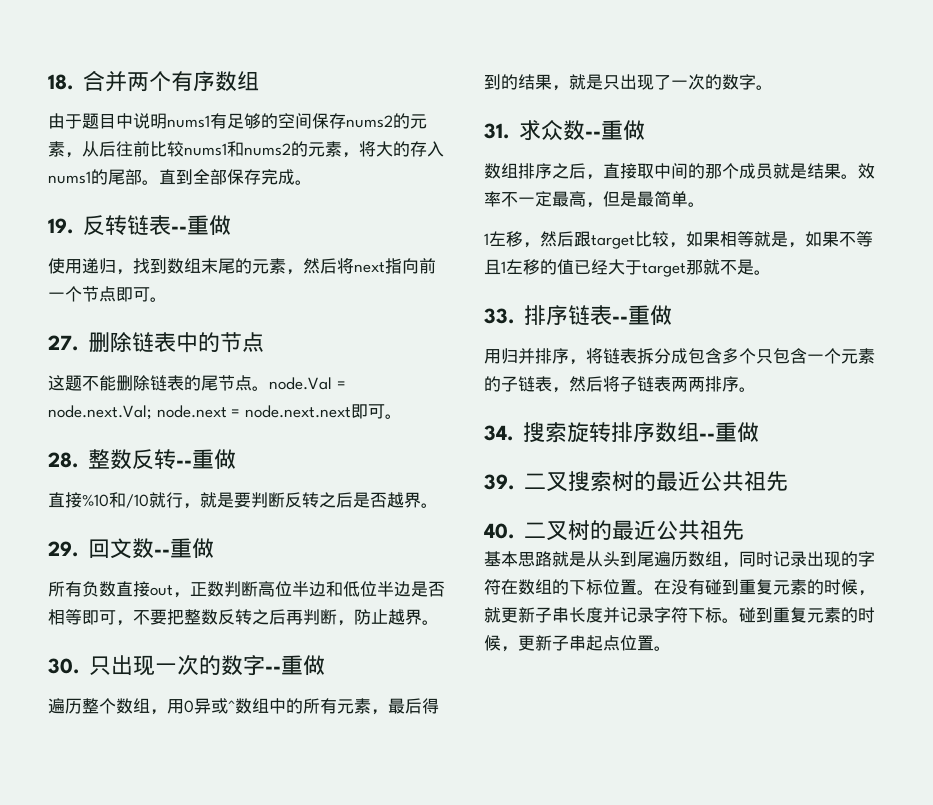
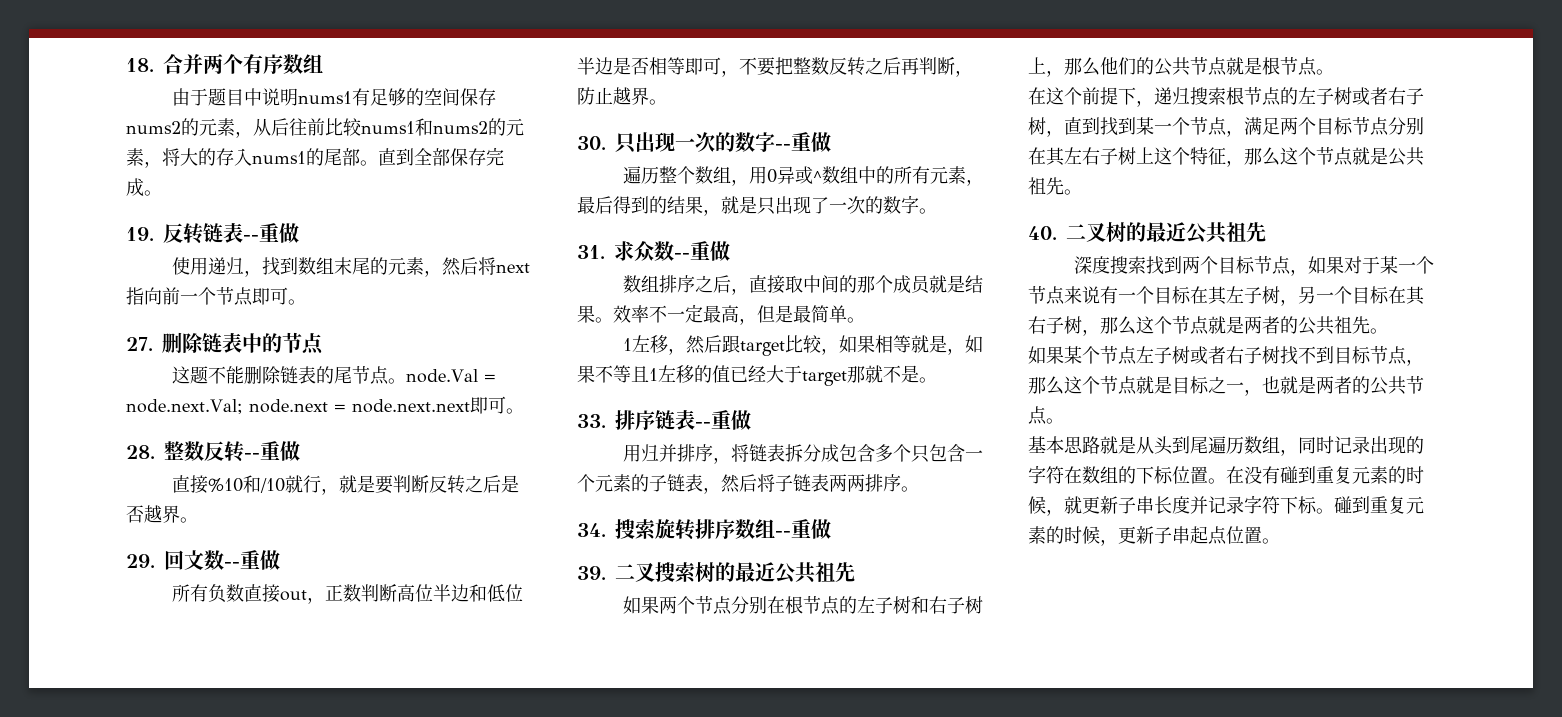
(788, 481) none -> [623,596,984,615] [1028,57,1334,77] [1028,87,1424,107] [1028,117,1424,137] [1028,147,1424,167] [1028,177,1082,195] // 如果两个节点分别在根节点的左子树和右子树上，那么他们的公共节点就是根节点。 // 在这个前提下，递归搜索根节点的左子树或者右子树，直到找到某一个节点，满足两个目标节点分别在其左右子树上这个特征，那么这个节点就是公共祖先。
(744, 530) none -> [1074,256,1435,276] [1028,286,1425,306] [1028,316,1388,336] [1028,346,1424,366] [1028,376,1424,396] [1028,406,1064,425] // 深度搜索找到两个目标节点，如果对于某一个节点来说有一个目标在其左子树，另一个目标在其右子树，那么这个节点就是两者的公共祖先。 // 如果某个节点左子树或者右子树找不到目标节点，那么这个节点就是目标之一，也就是两者的公共节点。

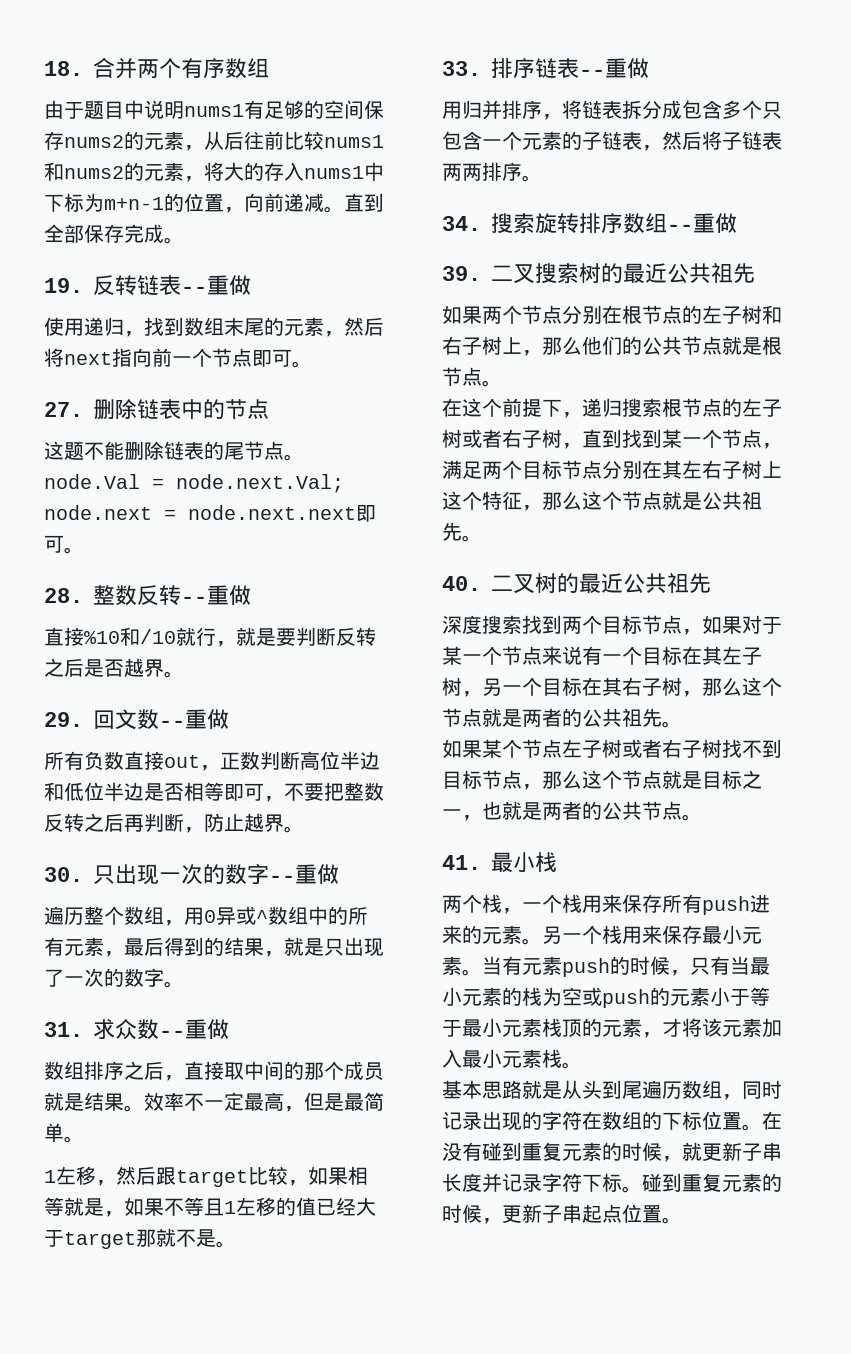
[306,148,360,166] 的尾部 -> [364,162,384,181] [44,193,324,213] 中下标为m+n-1的位置，向前递减
(1064, 421) none -> [442,852,557,873] [442,894,770,915] [442,925,762,945] [442,956,770,977] [442,987,770,1008] [442,1018,782,1038] [442,1049,582,1069] // 41.最小栈 // 两个栈，一个栈用来保存所有push进来的元素。另一个栈用来保存最小元素。当有元素push的时候，只有当最小元素的栈为空或push的元素小于等于最小元素栈顶的元素，才将该元素加入最小元素栈。

